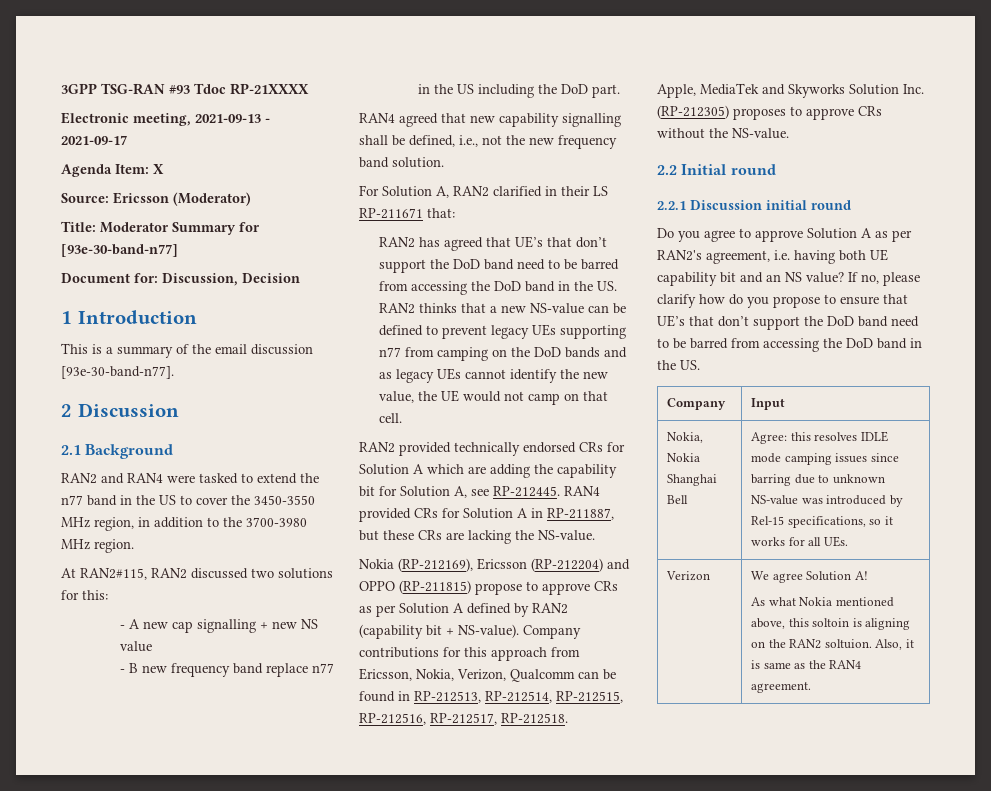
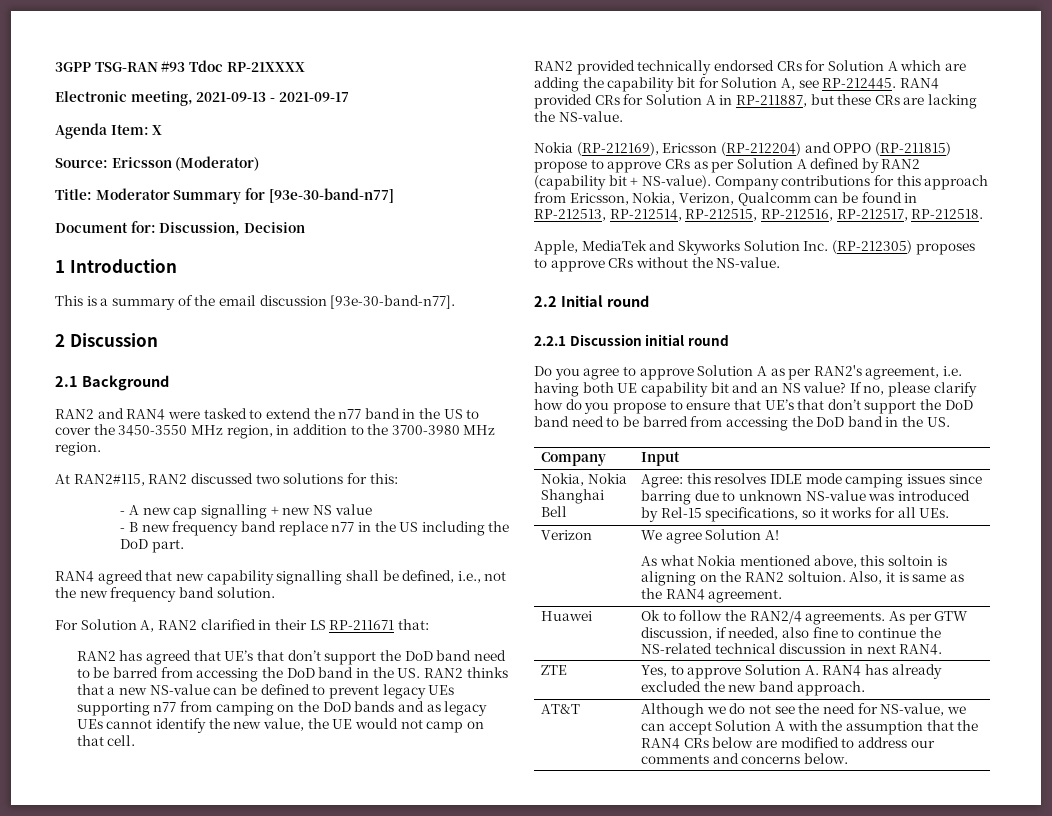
(812, 687) none -> [540,611,592,621] [640,610,969,625] [640,627,941,640] [640,643,943,655] [540,665,567,675] [640,664,942,679] [640,681,865,696] [540,704,580,714] [640,703,966,718] [640,720,979,735] [640,737,935,749] [640,753,848,764] // Huawei | Ok to follow the RAN2/4 agreements. As per GTW discussion, if needed, also fine to continue the NS-related technical discussion in next RAN4. // ZTE | Yes, to approve Solution A. RAN4 has already excluded the new band approach. // AT&T | Although we do not see the need for NS-value, we can accept Solution A with the assumption that the RAN4 CRs below are modified to address our comments and concerns below.

